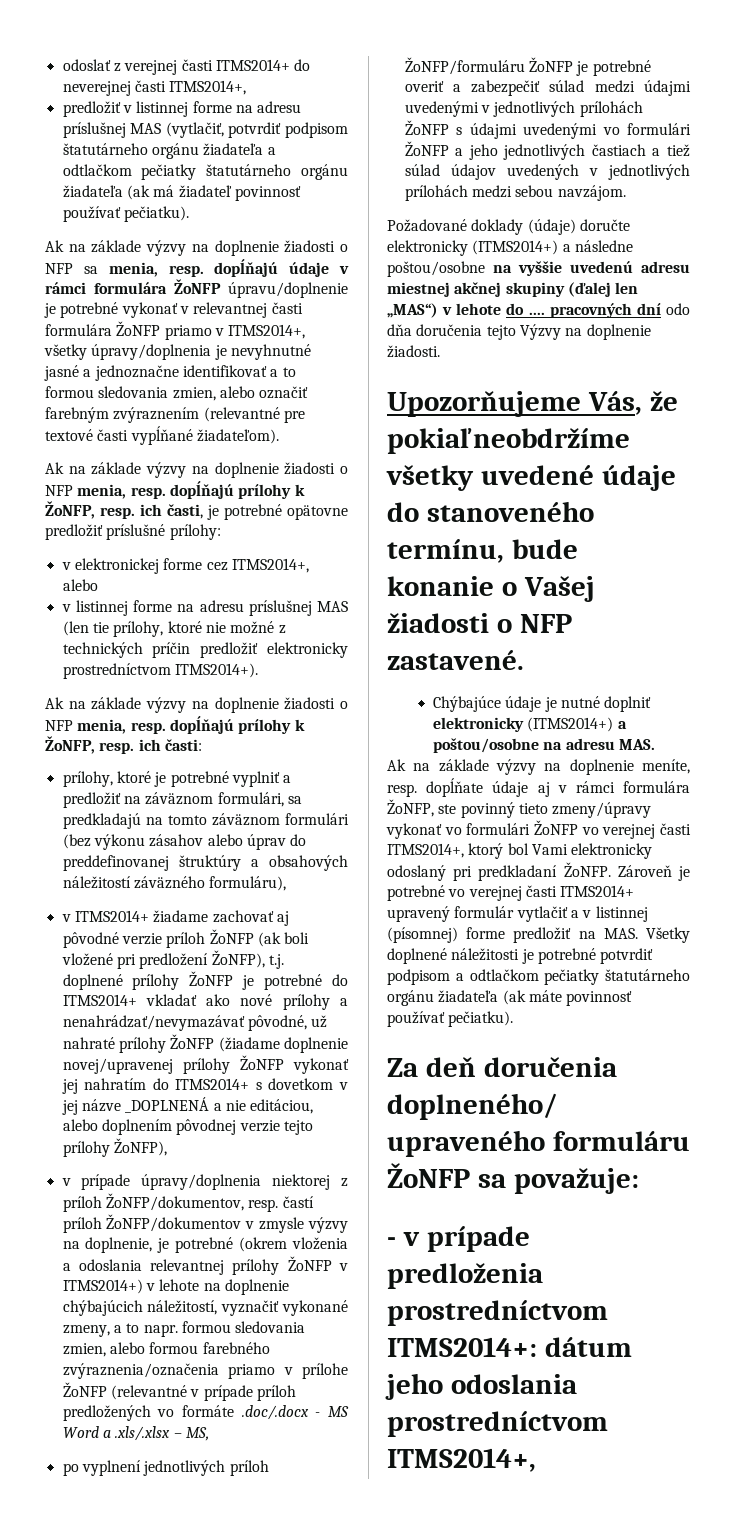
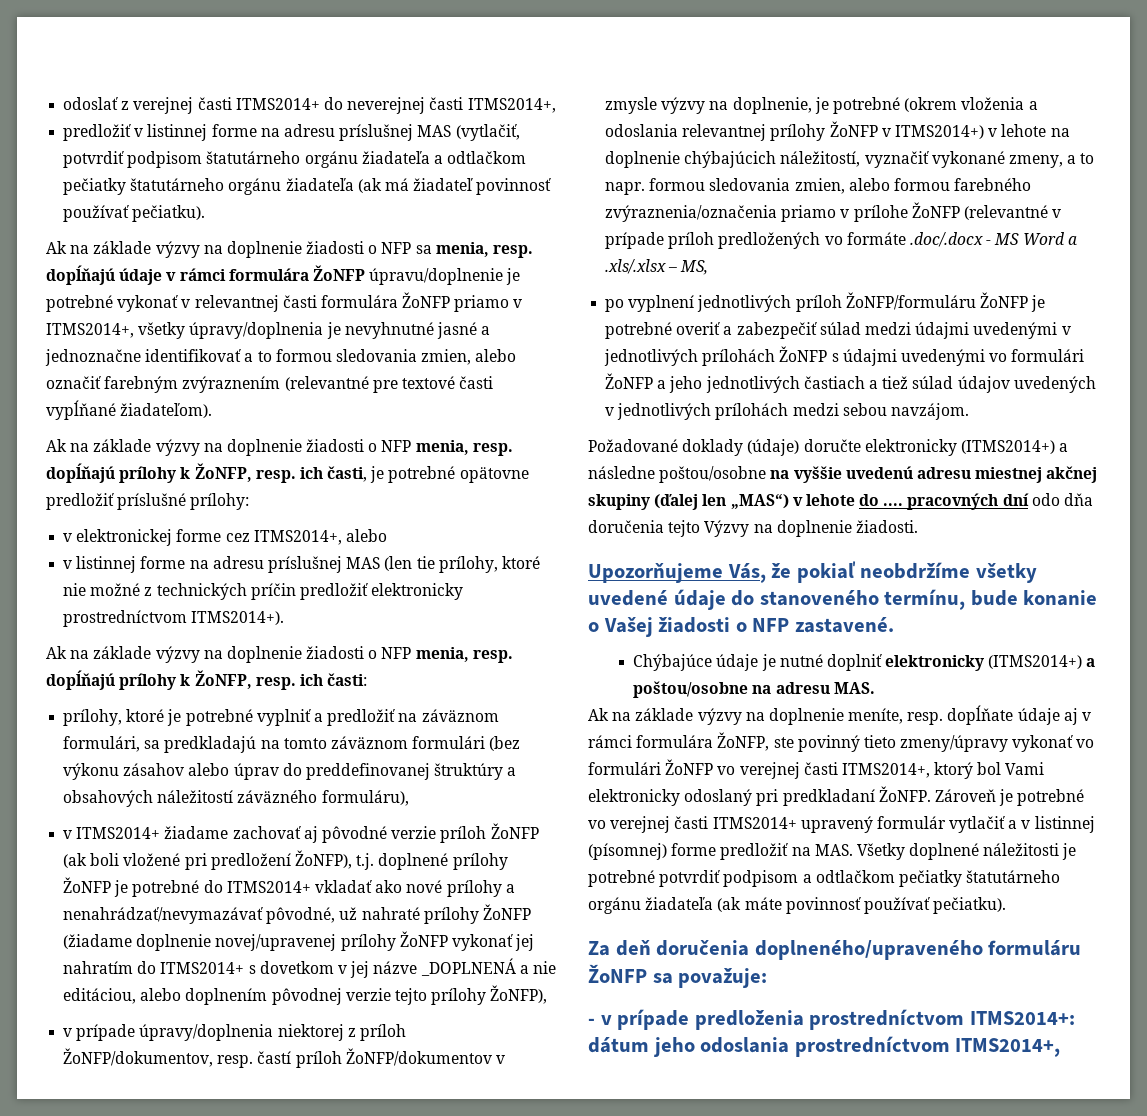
[387,428,630,454] pokiaľneobdržíme -> [796,561,971,583] pokiaľ neobdržíme

